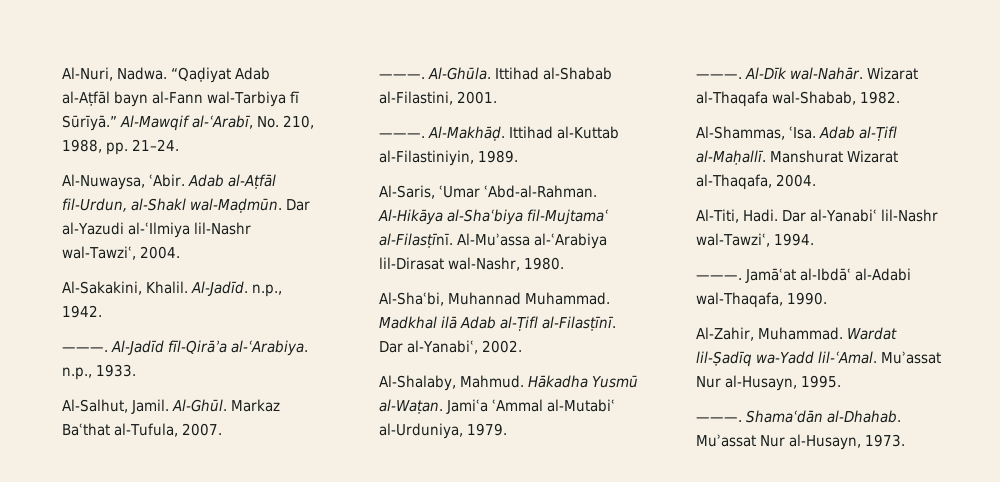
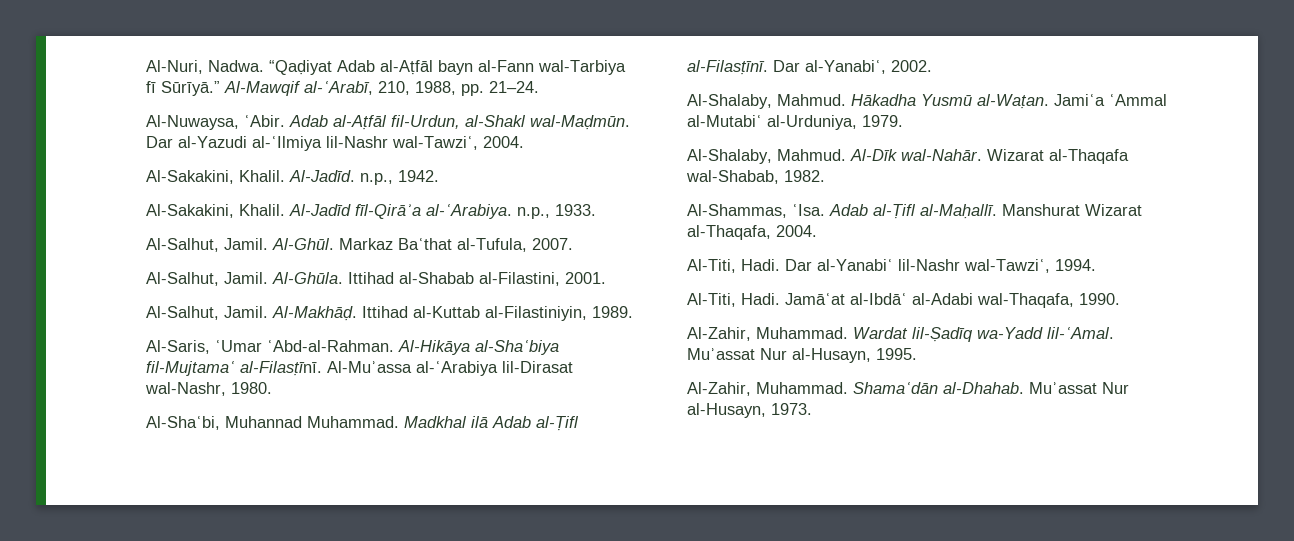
[257,116,280,128] No. -> (374, 88) none
[61,347,108,352] ———. -> [146,204,286,218] Al-Sakakini, Khalil.
[378,74,425,79] ———. -> [146,272,269,286] Al-Salhut, Jamil.
[378,133,425,138] ———. -> [146,306,269,320] Al-Salhut, Jamil.
[695,74,742,79] ———. -> [687,149,847,164] Al-Shalaby, Mahmud.
[695,275,742,280] ———. -> [687,293,781,307] Al-Titi, Hadi.
[695,417,742,422] ———. -> [687,382,849,396] Al-Zahir, Muhammad.

